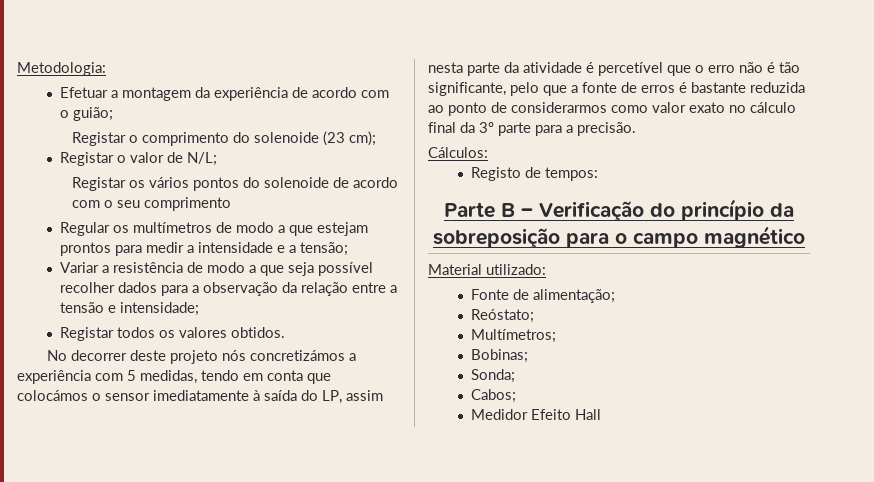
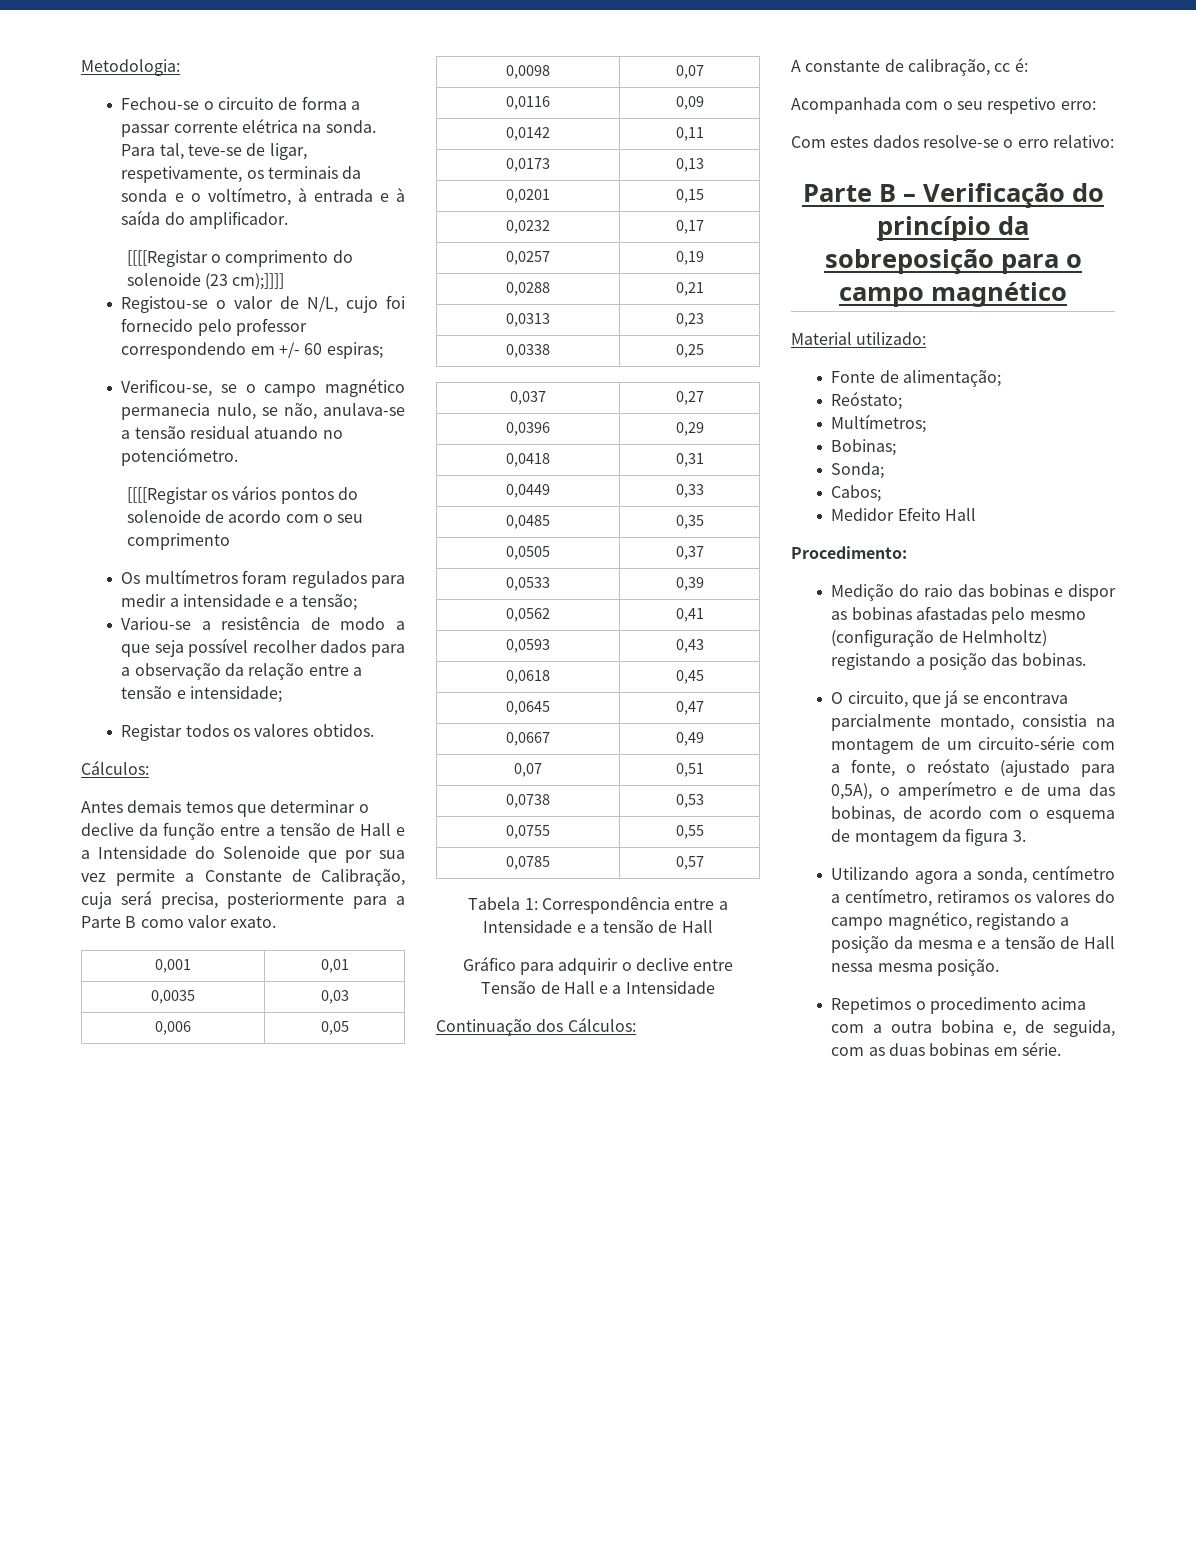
[60,87,390,101] [60,107,114,121] [71,132,126,146] Efetuar a montagem da experiência de acordo com o guião; // Registar -> [121,96,361,110] [121,118,376,137] [121,143,307,160] [121,166,362,183] [121,187,405,206] [121,210,289,229] [126,250,208,267] Fechou-se o circuito de forma a passar corrente elétrica na sonda. Para tal, teve-se de ligar, respetivamente, os terminais da sonda e o voltímetro, à entrada e à saída do amplificador. // [[[[Registar
[348,131,376,146] [60,152,115,166] cm); // Registar -> [232,273,285,290] [121,296,209,313] cm);]]]] // Registou-se
[187,152,218,166] [71,177,126,191] N/L; // Registar -> [307,295,405,313] [121,318,308,336] [121,342,383,359] [121,378,405,397] [121,403,405,420] [121,426,343,439] [121,447,239,466] [126,487,208,504] N/L, cujo foi fornecido pelo professor correspondendo em +/- 60 espiras; // Verificou-se, se o campo magnético permanecia nulo, se não, anulava-se a tensão residual atuando no potenciómetro. // [[[[Registar
[60,222,369,236] [60,242,112,256] Regular os multímetros de modo a que estejam prontos -> [121,569,367,588] Os multímetros foram regulados
[60,262,100,273] Variar -> [121,617,192,630] Variou-se
[46,350,356,364] [17,370,331,384] [17,390,383,404] [428,62,800,76] [428,82,805,96] [428,102,796,116] [428,122,636,136] [428,147,488,158] [471,167,599,181] No decorrer deste projeto nós concretizámos a experiência com 5 medidas, tendo em conta que colocámos o sensor imediatamente à saída do LP, assim nesta parte da atividade é percetível que o erro não é tão significante, pelo que a fonte de erros é bastante reduzida ao ponto de considerarmos como valor exato no cálculo final da 3º parte para a precisão. // Cálculos: // Registo de tempos: -> [81,760,149,775] [81,800,369,817] [81,822,405,840] [81,846,405,863] [81,869,406,886] [81,890,405,909] [81,915,277,928] [155,959,191,973] [320,959,349,973] [151,990,195,1004] [320,990,349,1004] [155,1021,191,1035] [320,1021,349,1035] [506,65,550,79] [675,65,704,79] [506,96,550,110] [675,96,704,110] [506,127,550,141] [675,127,704,141] [506,158,550,172] [675,158,704,172] [506,189,550,203] [675,189,704,203] [506,220,550,234] [675,220,704,234] [506,251,550,265] [675,251,704,265] [506,282,550,296] [675,282,704,296] [506,313,550,327] [675,313,704,327] [506,344,550,358] [675,344,704,358] [510,391,546,405] [675,391,704,405] [506,422,550,436] [675,422,704,436] [506,453,550,467] [675,453,704,467] [506,484,550,498] [675,484,704,498] [506,515,550,529] [675,515,704,529] [506,546,550,560] [675,546,704,560] [506,577,550,591] [675,577,704,591] [506,608,550,622] [675,608,704,622] [506,639,550,653] [675,639,704,653] [506,670,550,684] [675,670,704,684] [506,701,550,715] [675,701,704,715] [506,732,550,746] [675,732,704,746] [514,763,542,777] [675,763,704,777] [506,794,550,808] [675,794,704,808] [506,825,550,839] [675,825,704,839] [506,856,550,870] [675,856,704,870] [468,896,728,914] [483,920,713,933] [462,956,734,975] [481,981,715,994] [436,1017,636,1036] [791,57,1028,76] [791,97,1096,114] [791,135,1114,148] Cálculos: // Antes demais temos que determinar o declive da função entre a tensão de Hall e a Intensidade do Solenoide que por sua vez permite a Constante de Calibração, cuja será precisa, posteriormente para a Parte B como valor exato. // 0,001 | 0,01 // 0,0035 | 0,03 // 0,006 | 0,05 // 0,0098 | 0,07 // 0,0116 | 0,09 // 0,0142 | 0,11 // 0,0173 | 0,13 // 0,0201 | 0,15 // 0,0232 | 0,17 // 0,0257 | 0,19 // 0,0288 | 0,21 // 0,0313 | 0,23 // 0,0338 | 0,25 // 0,037 | 0,27 // 0,0396 | 0,29 // 0,0418 | 0,31 // 0,0449 | 0,33 // 0,0485 | 0,35 // 0,0505 | 0,37 // 0,0533 | 0,39 // 0,0562 | 0,41 // 0,0593 | 0,43 // 0,0618 | 0,45 // 0,0645 | 0,47 // 0,0667 | 0,49 // 0,07 | 0,51 // 0,0738 | 0,53 // 0,0755 | 0,55 // 0,0785 | 0,57 // Tabela 1: Correspondência entre a Intensidade e a tensão de Hall // Gráfico para adquirir o declive entre Tensão de Hall e a Intensidade // Continuação dos Cálculos: // A constante de calibração, cc é: // Acompanhada com o seu respetivo erro: // Com estes dados resolve-se o erro relativo:
(602, 414) none -> [791,546,907,559] [831,584,1116,601] [831,606,1086,624] [831,629,1048,647] [831,653,1086,670] [831,689,1069,708] [831,714,1115,731] [831,735,1115,754] [831,758,1115,777] [831,781,1115,800] [831,806,1115,823] [831,828,1026,846] [831,865,1115,884] [831,888,1115,907] [831,911,1070,930] [831,936,1115,953] [831,959,1000,976] [831,997,1087,1014] [831,1020,1115,1037] [831,1041,1062,1056] // Procedimento: // Medição do raio das bobinas e dispor as bobinas afastadas pelo mesmo (configuração de Helmholtz) registando a posição das bobinas. // O circuito, que já se encontrava parcialmente montado, consistia na montagem de um circuito-série com a fonte, o reóstato (ajustado para 0,5A), o amperímetro e de uma das bobinas, de acordo com o esquema de montagem da figura 3. // Utilizando agora a sonda, centímetro a centímetro, retiramos os valores do campo magnético, registando a posição da mesma e a tensão de Hall nessa mesma posição. // Repetimos o procedimento acima com a outra bobina e, de seguida, com as duas bobinas em série.

